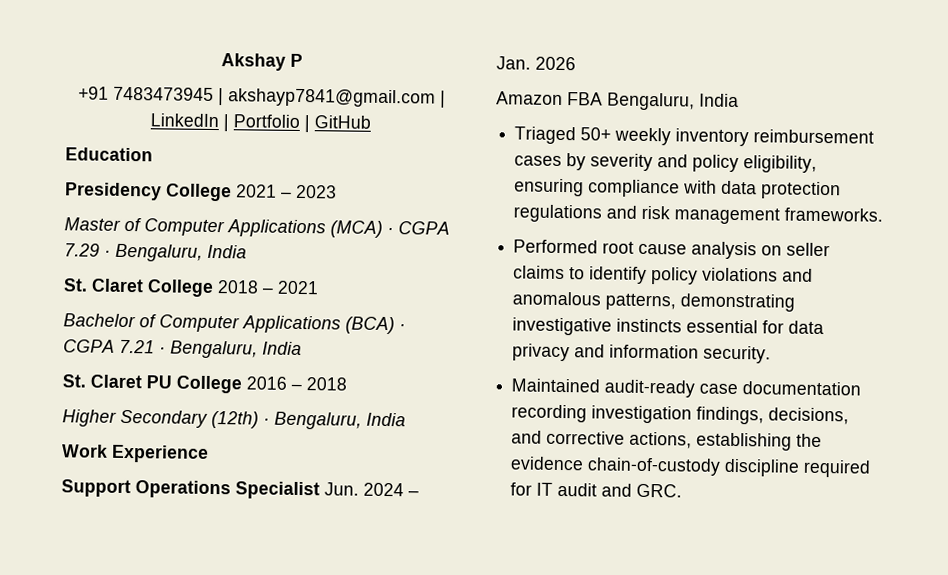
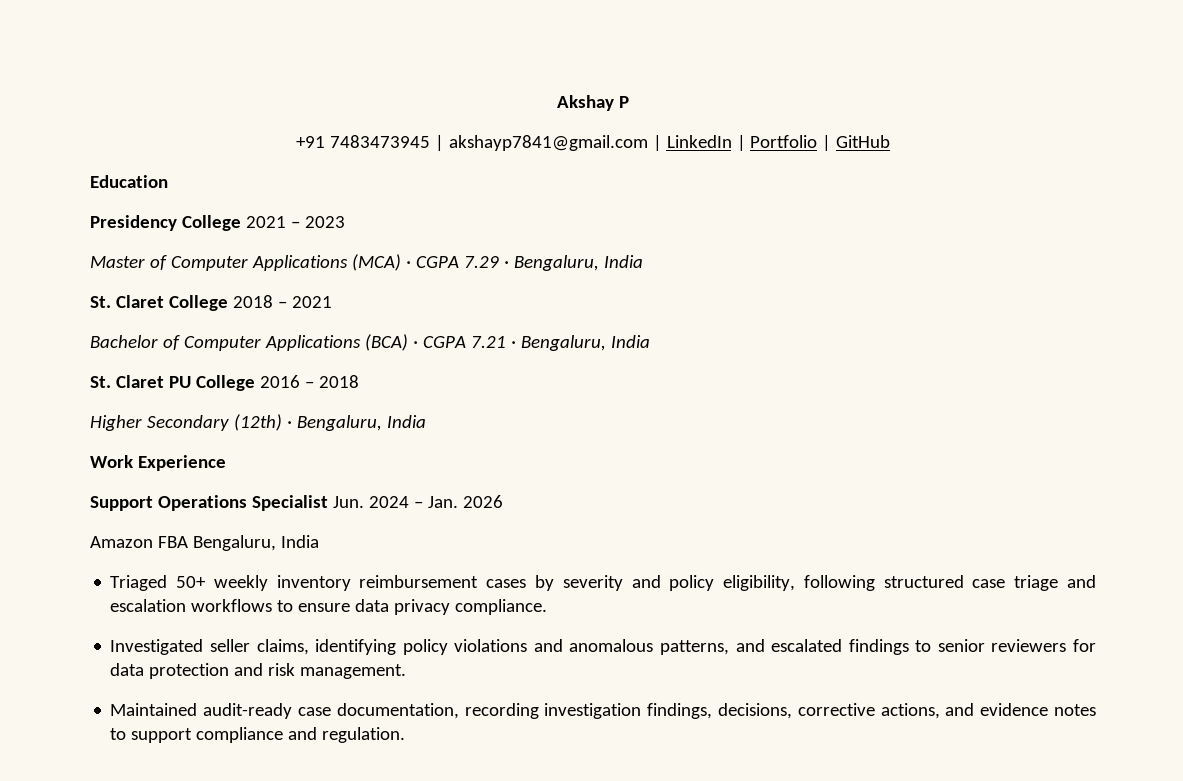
[514,178,842,200] [513,204,884,225] [513,239,831,260] [513,265,648,284] ensuring compliance with data protection regulations and risk management frameworks. // Performed root cause analysis on seller claims to identify -> [803,575,1096,591] [110,599,548,615] [110,639,397,655] following structured case triage and escalation workflows to ensure data privacy compliance. // Investigated seller claims, identifying
[680,293,796,312] [512,317,825,336] [512,343,772,364] demonstrating investigative instincts essential for data privacy and information security. -> [735,639,1097,655] [110,663,407,679] and escalated findings to senior reviewers for data protection and risk management.
[742,381,862,396] documentation -> [336,703,459,719] documentation,
[511,430,543,444] and -> (792, 711) none
[696,432,823,451] [510,456,872,478] [510,482,683,498] establishing the evidence chain-of-custody discipline required for IT audit and GRC. -> [945,703,1096,716] [110,727,406,743] and evidence notes to support compliance and regulation.

